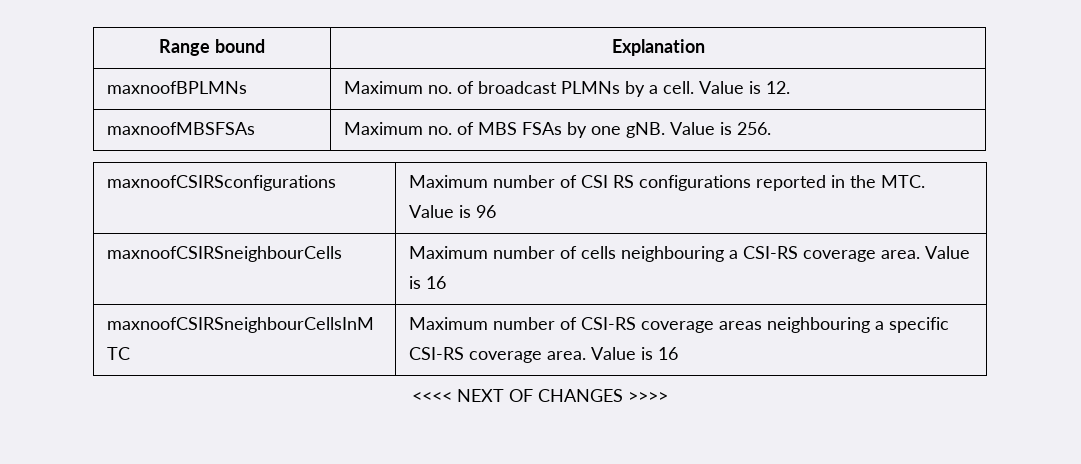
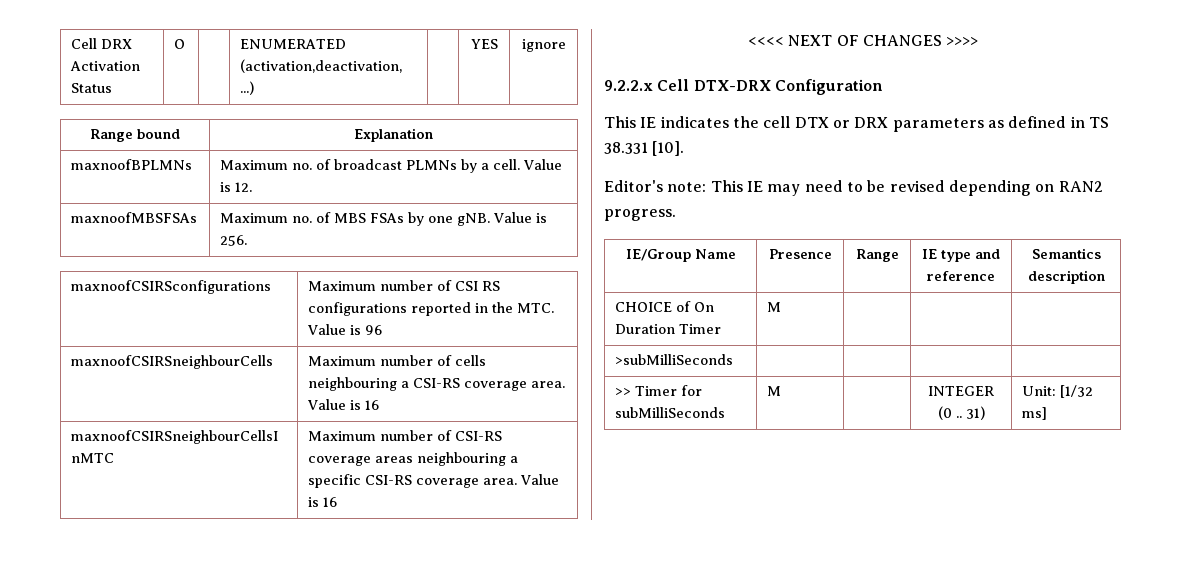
(159, 47) none -> [71,38,133,49] [70,61,141,71] [71,83,113,93] [174,39,186,49] [240,39,347,49] [240,59,403,73] [240,81,255,95] [470,39,498,49] [521,39,566,52] Cell DRX Activation Status | O | | ENUMERATED (activation,deactivation, ...) | | YES | ignore //
(668, 397) none -> [604,79,883,95] [604,116,1109,132] [604,141,685,156] [604,180,1103,196] [604,209,676,221] [625,249,736,262] [768,249,832,259] [855,249,899,262] [922,249,1000,262] [927,271,995,281] [1031,248,1101,259] [1027,270,1105,284] [615,301,715,312] [615,324,722,334] [767,302,782,312] [615,354,734,365] [615,385,703,396] [615,407,726,418] [767,386,782,396] [928,386,994,396] [937,406,985,420] [1022,385,1094,398] [1022,407,1048,420] // 9.2.2.x Cell DTX-DRX Configuration // This IE indicates the cell DTX or DRX parameters as defined in TS 38.331 [10]. // Editor's note: This IE may need to be revised depending on RAN2 progress. // IE/Group Name | Presence | Range | IE type and reference | Semantics description // CHOICE of On Duration Timer | M | | | // >subMilliSeconds | | | | // >> Timer for subMilliSeconds | M | | INTEGER (0 .. 31) | Unit: [1/32 ms]

